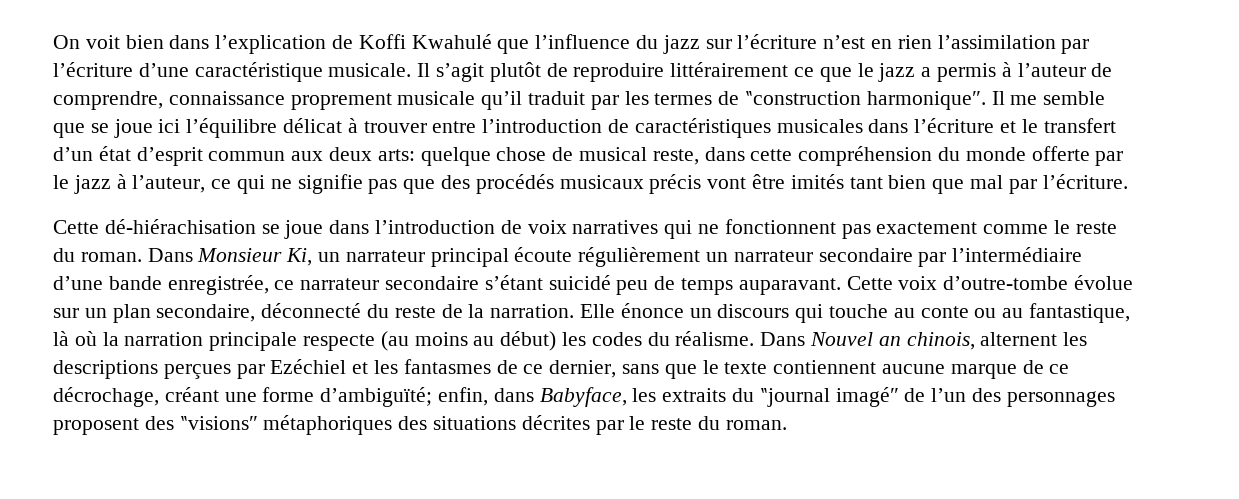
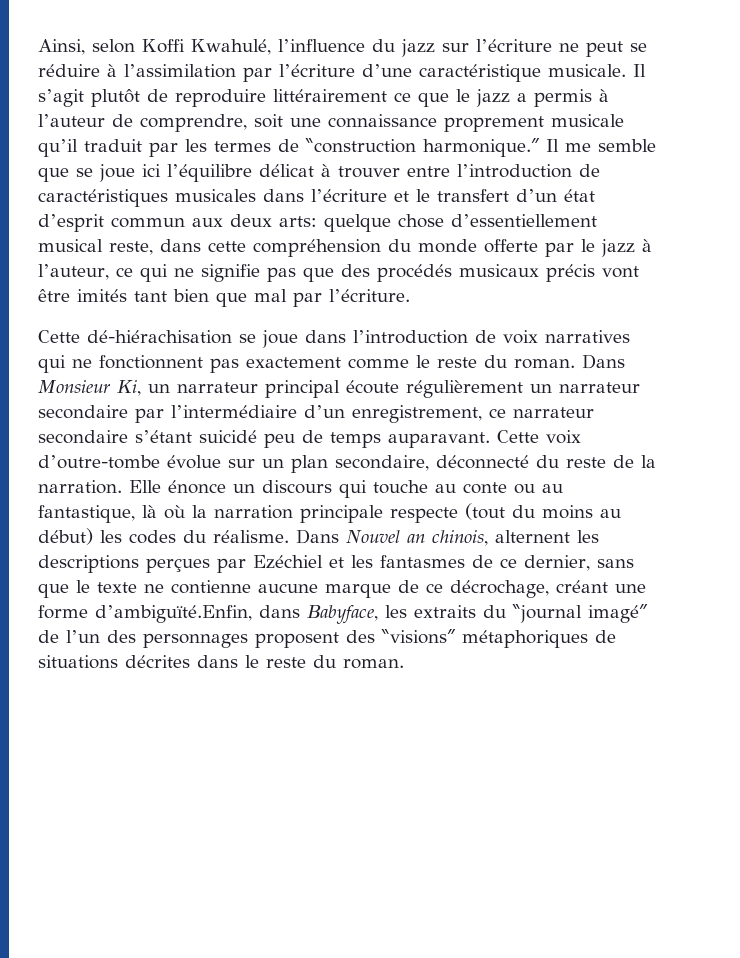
[53,34,530,54] On voit bien dans l’explication de Koffi Kwahulé que -> [38,39,271,55] Ainsi, selon Koffi Kwahulé,
[823,35,932,49] n’est en rien -> [559,41,647,57] [38,64,117,77] ne peut se réduire à
(163, 100) none -> [254,114,321,128] soit une
[866,91,986,110] harmonique″. -> [423,138,540,157] harmonique.″
[552,147,574,161] de -> [451,214,597,227] d’essentiellement
[53,275,269,295] d’une bande enregistrée, -> [304,405,482,423] d’un enregistrement,
[380,331,409,351] (au -> [465,503,535,520] (tout du
[773,360,877,374] contiennent -> [144,580,251,594] ne contienne
[320,387,489,407] d’ambiguïté; enfin, -> [95,605,252,623] d’ambiguïté.Enfin,
[398,416,428,430] des -> [595,630,616,643] de
[595,420,624,435] par -> [197,655,238,668] dans

